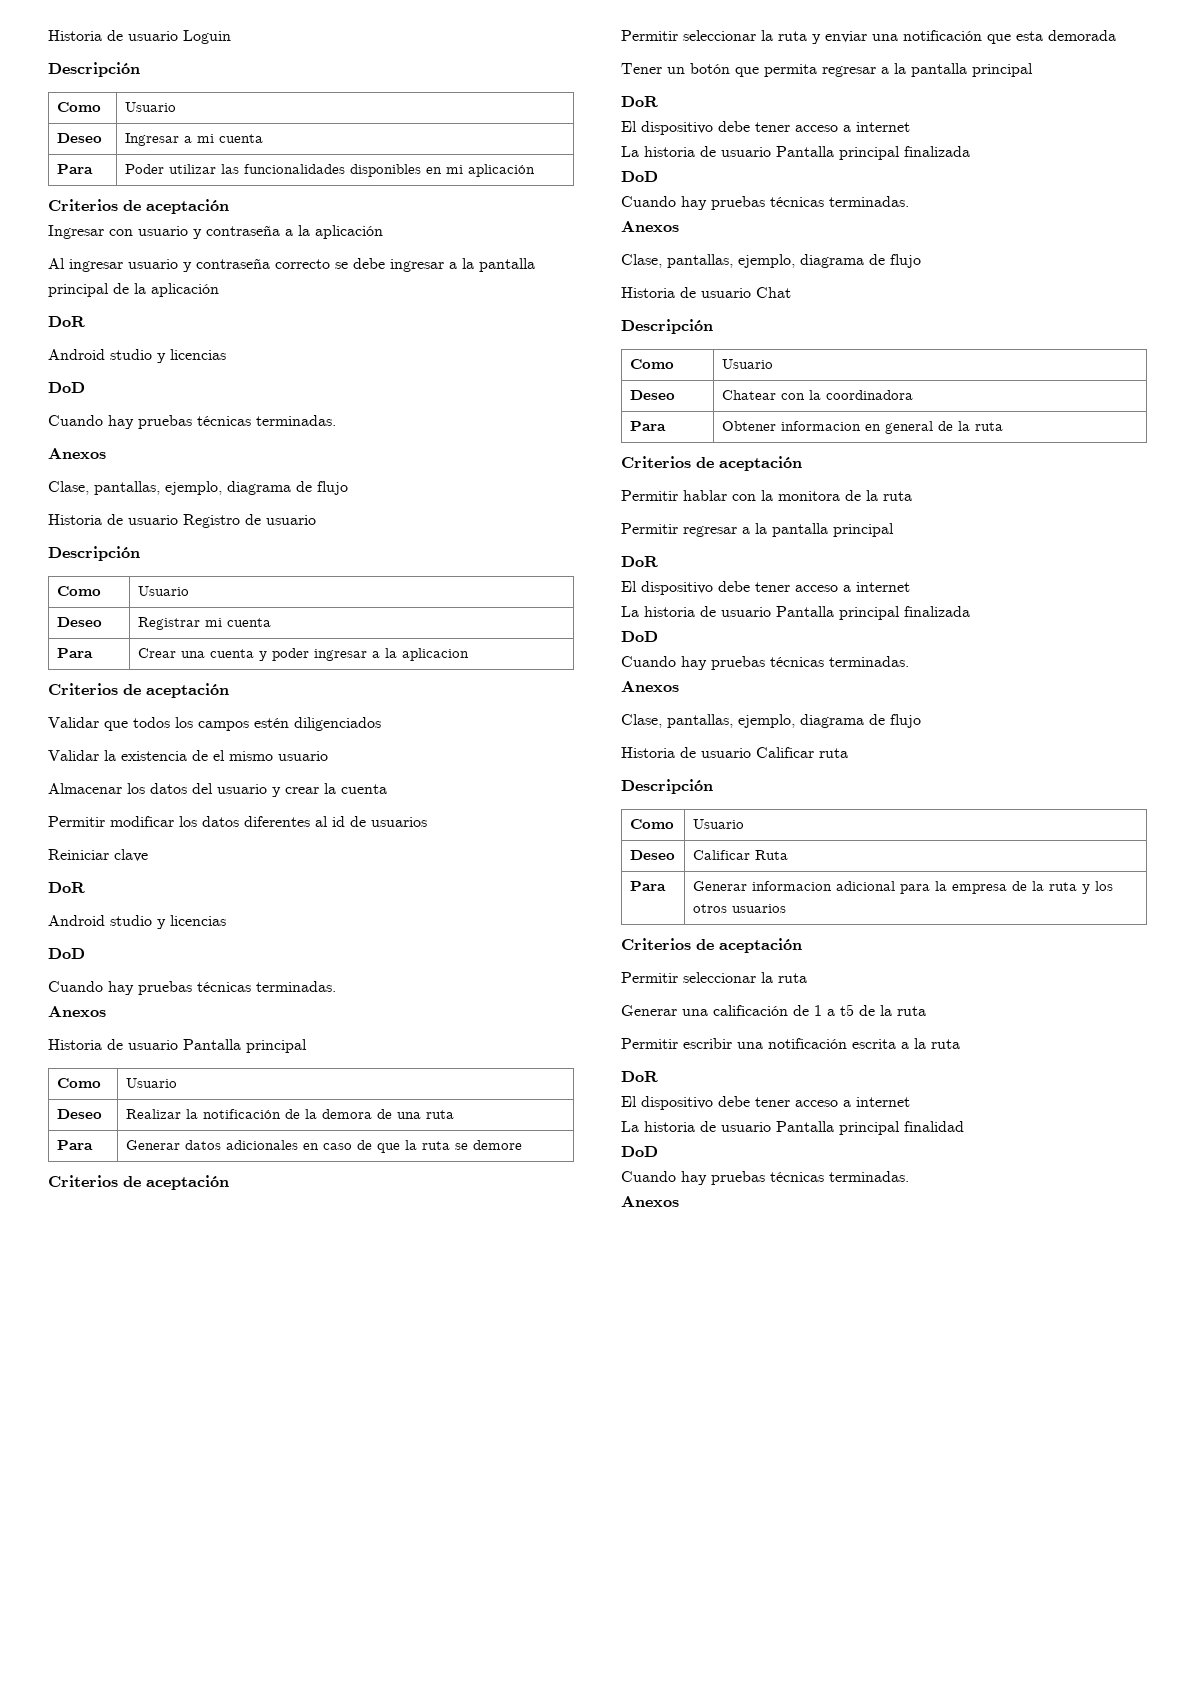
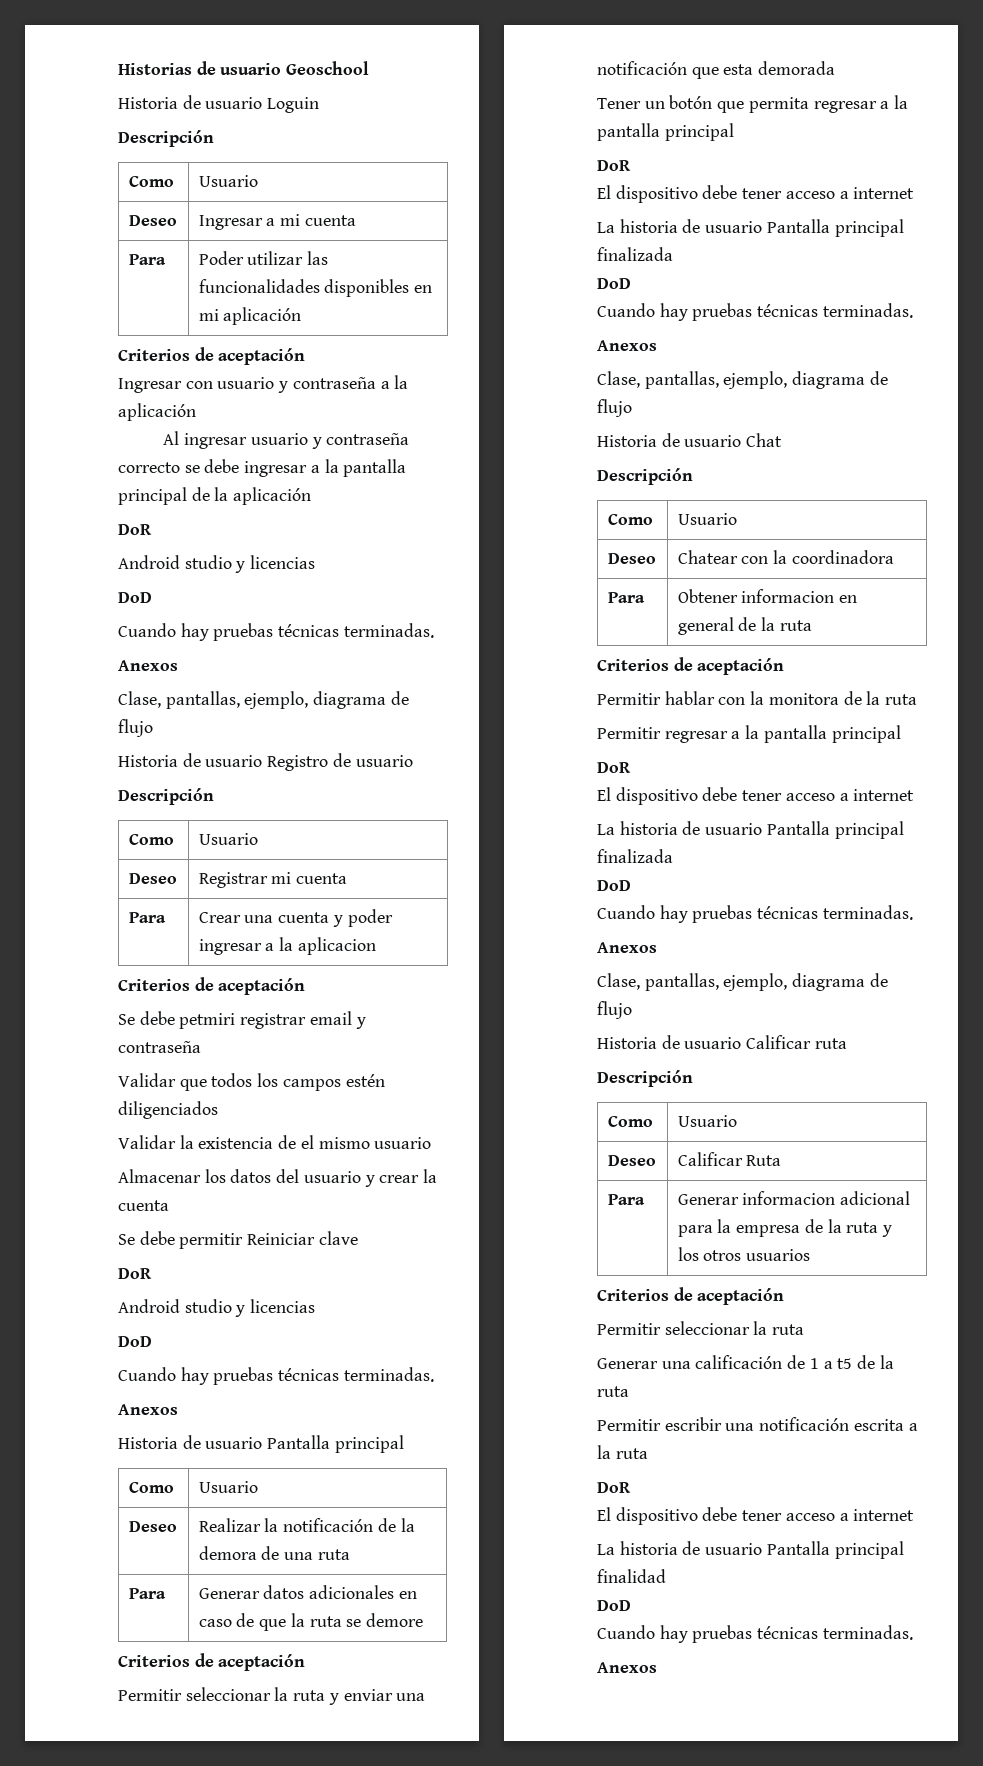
(48, 35) none -> [118,61,370,75] Historias de usuario Geoschool //
(229, 690) none -> [118,1011,366,1029] [118,1041,201,1053] // Se debe petmiri registrar email y contraseña
[48,816,427,827] Permitir modificar los datos diferentes al id de usuarios // -> [118,1231,244,1249] Se debe permitir

